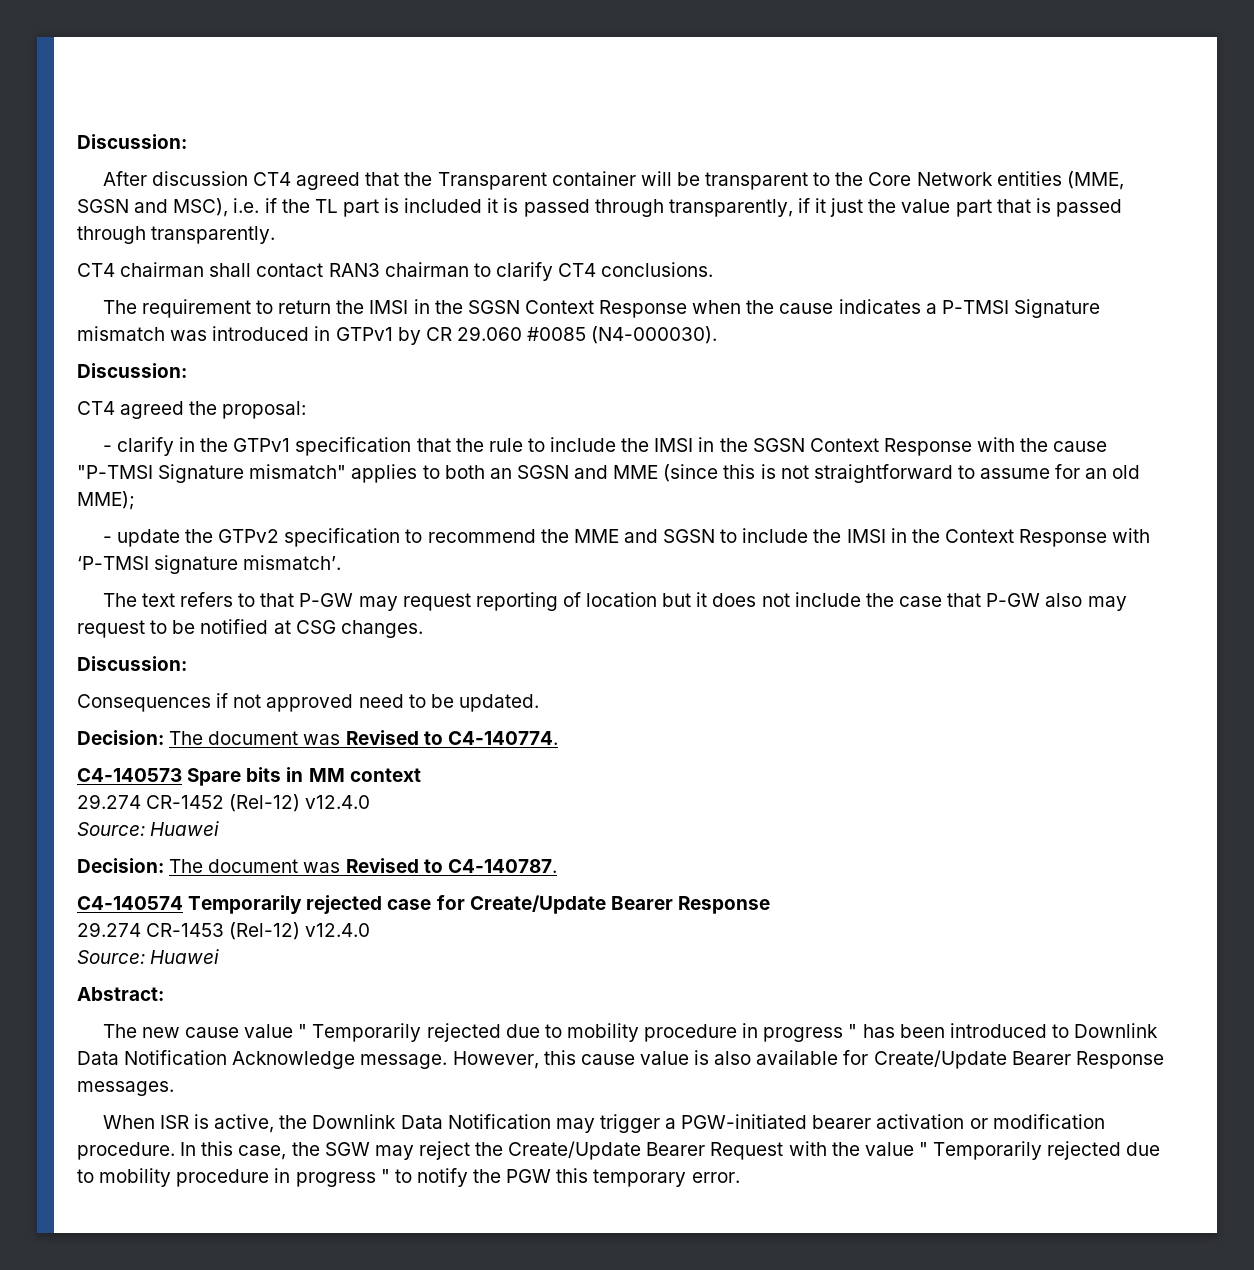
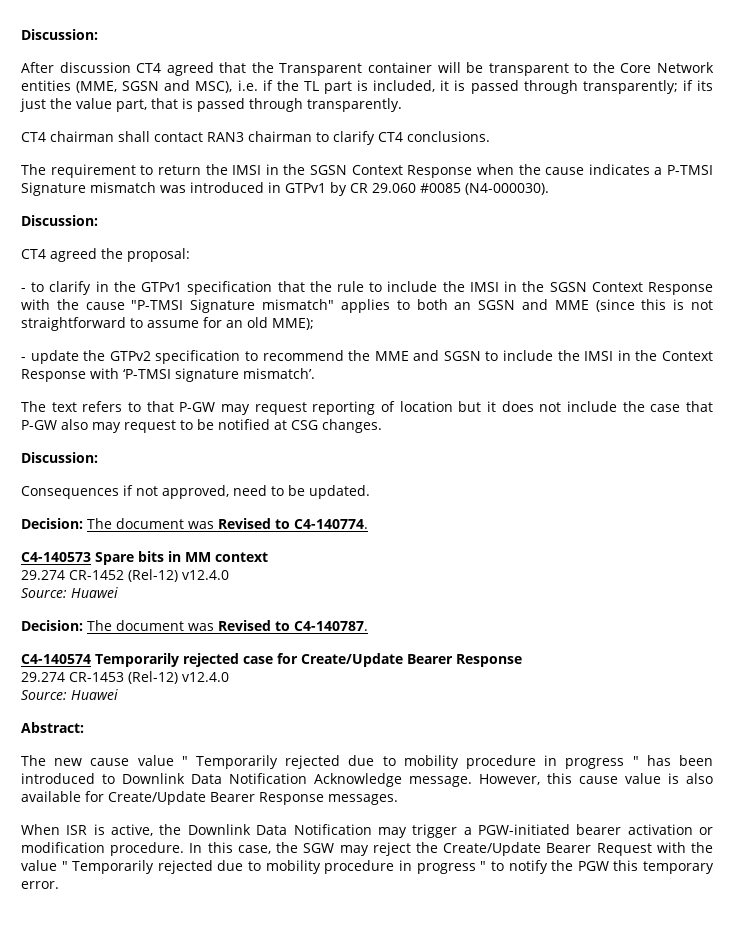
[404,198,483,213] included -> [373,80,436,92] included,
[668,198,827,217] transparently, if it -> [582,80,713,94] transparently; if its
[955,199,992,217] part -> [116,99,147,112] part,
(112, 448) none -> [31,282,45,292] to
[266,694,354,712] approved -> [162,485,229,499] approved,

